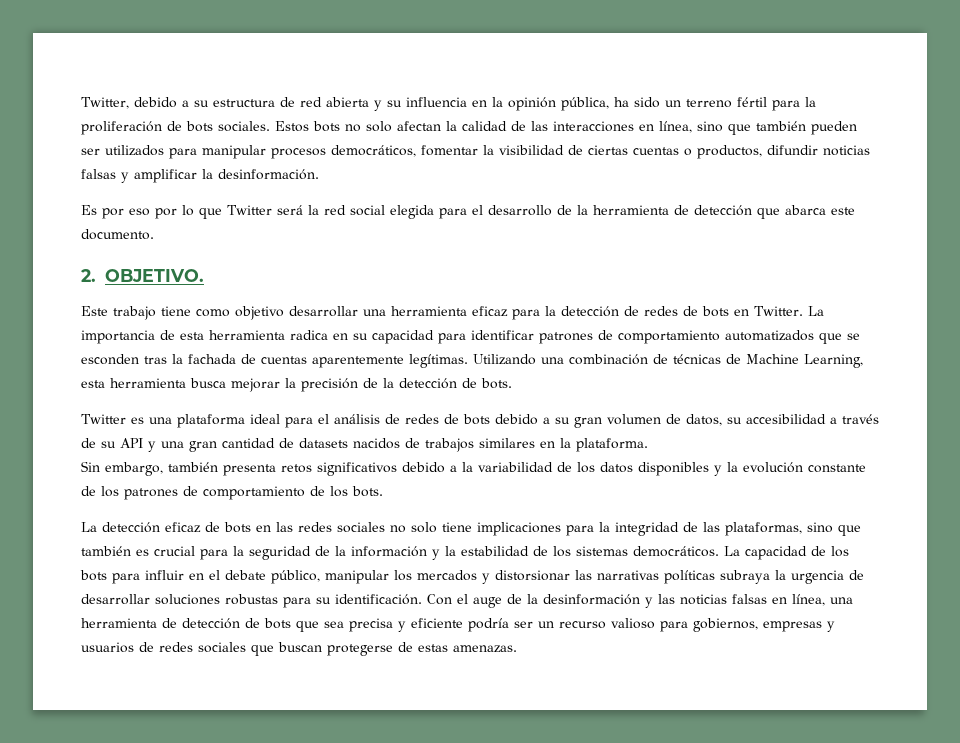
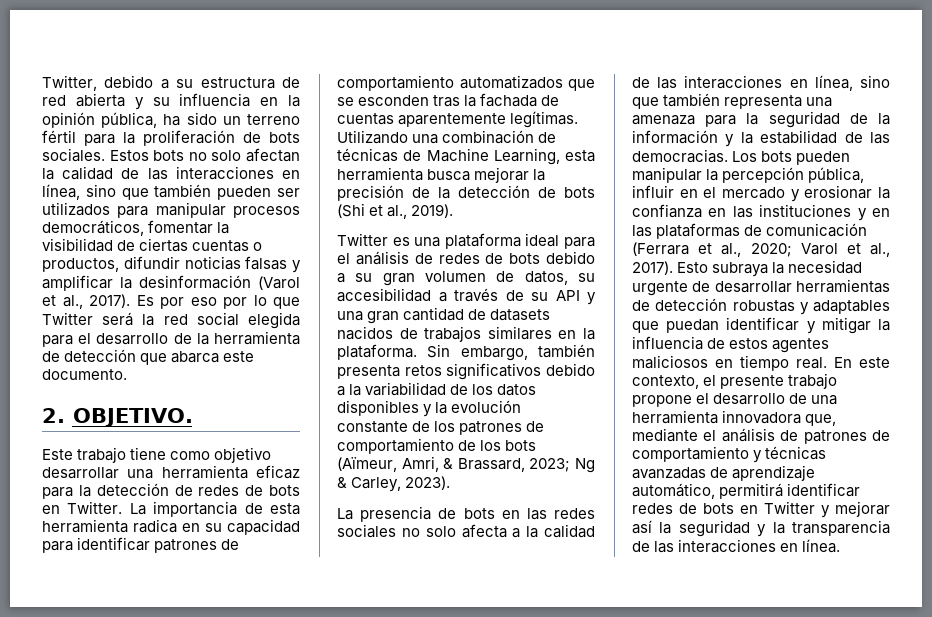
[218,169,319,180] desinformación. // -> [139,275,300,290] [42,294,130,309] desinformación (Varol et al., 2017).
[481,378,512,389] bots. -> [564,187,595,198] [337,203,454,219] bots (Shi et al., 2019).
(648, 445) // -> (417, 352) none
[352,486,383,497] [81,522,201,533] bots. // La detección eficaz -> [505,440,537,451] [337,456,595,473] [337,476,451,492] [337,506,432,522] bots (Aïmeur, Amri, & Brassard, 2023; Ng & Carley, 2023). // La presencia
[442,522,861,536] [81,546,195,556] tiene implicaciones para la integridad de las plataformas, sino que también es crucial -> [461,524,595,538] [632,75,890,91] [632,93,833,109] [632,115,695,125] afecta a la calidad de las interacciones en línea, sino que también representa una amenaza
[553,546,849,560] [80,570,864,584] [81,594,853,608] [81,618,835,632] [81,642,517,656] los sistemas democráticos. La capacidad de los bots para influir en el debate público, manipular los mercados y distorsionar las narrativas políticas subraya la urgencia de desarrollar soluciones robustas para su identificación. Con el auge de la desinformación y las noticias falsas en línea, una herramienta de detección de bots que sea precisa y eficiente podría ser un recurso valioso para gobiernos, empresas y usuarios de redes sociales que buscan protegerse de estas amenazas. -> [870,132,890,144] [632,149,851,165] [632,167,865,183] [632,185,890,202] [632,204,890,221] [632,223,868,239] [632,242,890,257] [632,260,863,277] [632,279,890,296] [632,298,890,315] [632,317,890,334] [632,336,830,353] [632,355,890,371] [632,373,838,389] [632,393,838,407] [632,410,837,426] [632,428,890,444] [632,446,827,463] [632,465,816,481] [632,483,861,499] [632,501,890,518] [632,520,890,537] [632,539,841,553] las democracias. Los bots pueden manipular la percepción pública, influir en el mercado y erosionar la confianza en las instituciones y en las plataformas de comunicación (Ferrara et al., 2020; Varol et al., 2017). Esto subraya la necesidad urgente de desarrollar herramientas de detección robustas y adaptables que puedan identificar y mitigar la influencia de estos agentes maliciosos en tiempo real. En este contexto, el presente trabajo propone el desarrollo de una herramienta innovadora que, mediante el análisis de patrones de comportamiento y técnicas avanzadas de aprendizaje automático, permitirá identificar redes de bots en Twitter y mejorar así la seguridad y la transparencia de las interacciones en línea.

